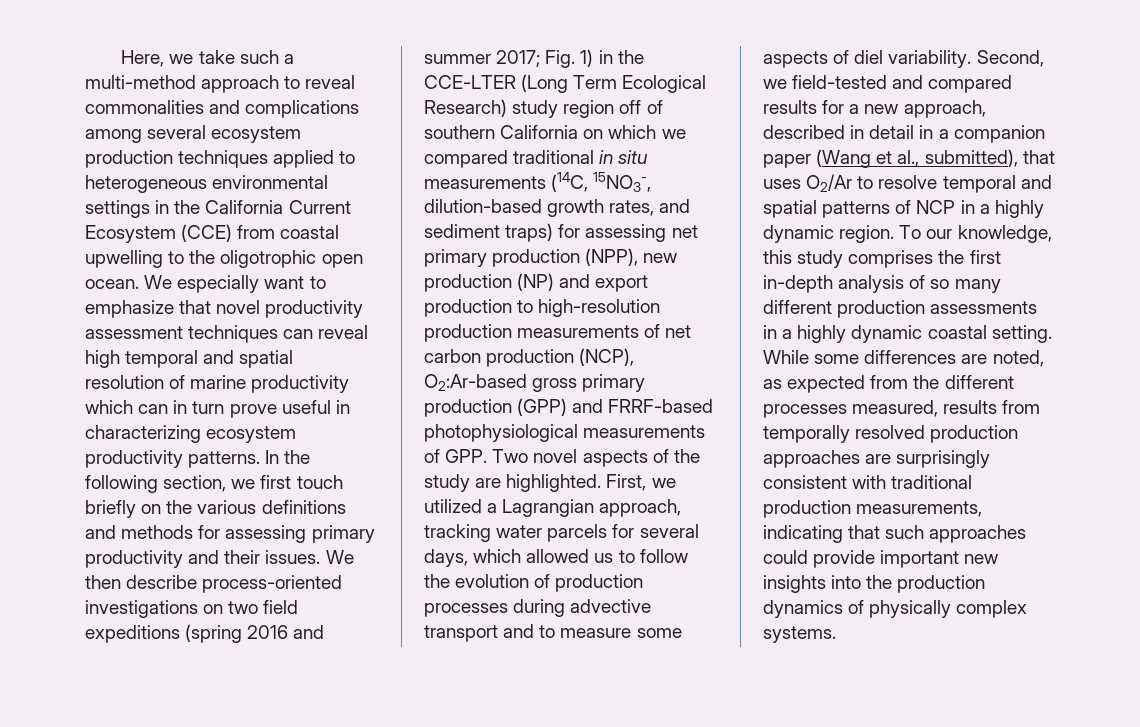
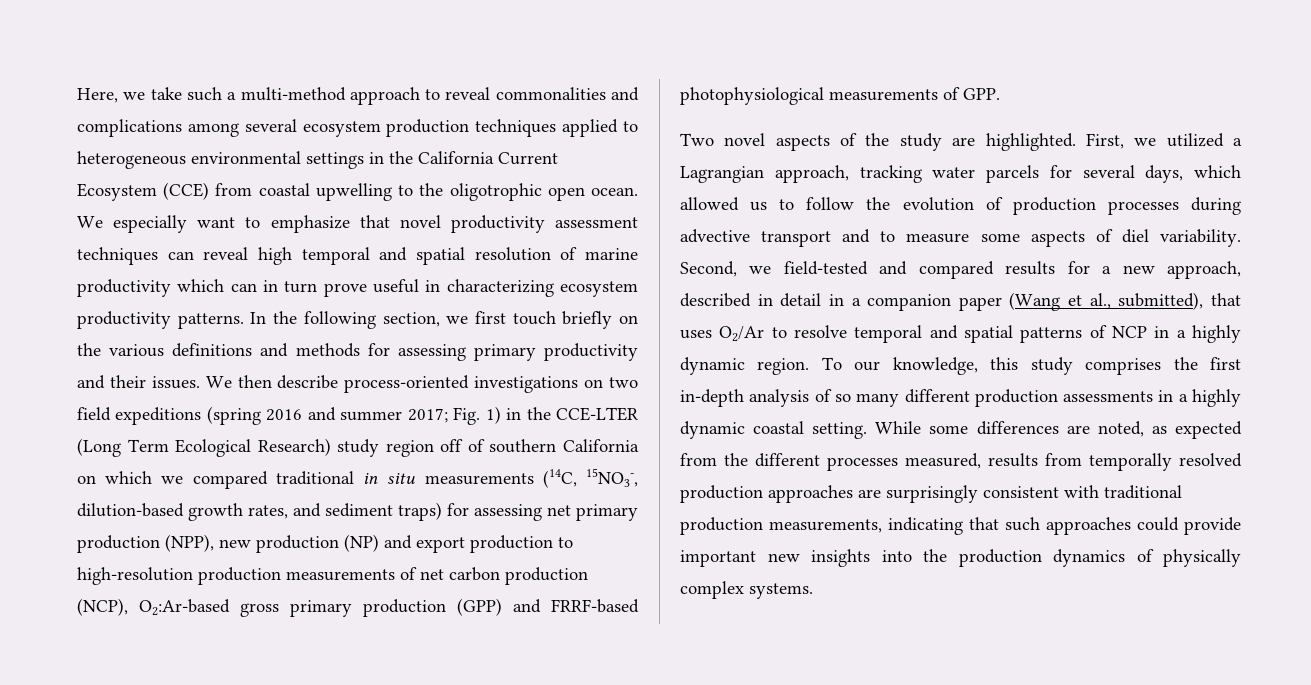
(488, 456) none -> (1000, 94) //

